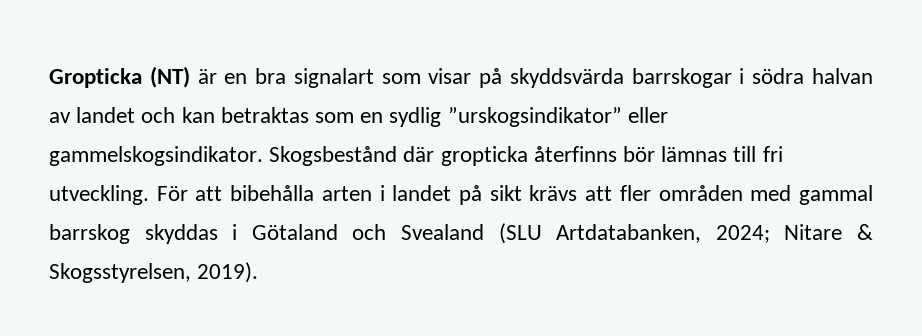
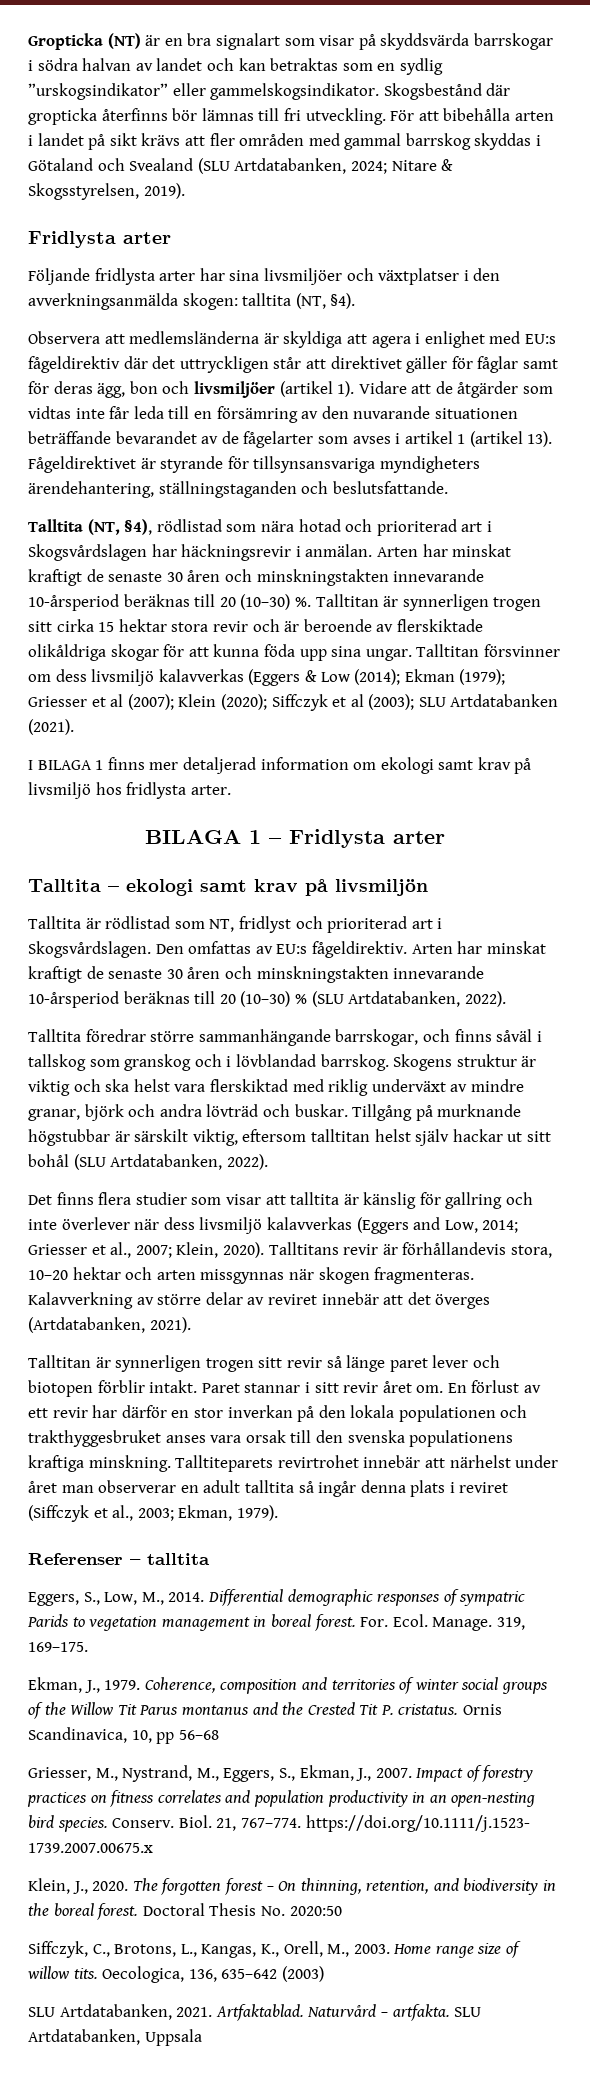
(259, 272) none -> [28,231,171,248] [28,268,501,285] [28,293,356,310] [28,331,556,348] [28,356,558,373] [28,381,554,398] [28,406,518,423] [28,431,553,448] [28,456,480,473] [28,481,448,498] [28,519,492,536] [28,544,512,561] [28,569,485,586] [28,594,542,611] [28,619,483,632] [28,644,560,661] [28,669,506,686] [28,694,559,711] [28,719,74,735] [28,757,532,774] [28,782,231,799] [145,829,445,848] [28,879,428,896] [28,916,443,933] [28,941,546,958] [28,966,485,983] [28,991,506,1008] [28,1029,542,1046] [28,1054,537,1071] [28,1079,524,1096] [28,1104,522,1121] [28,1129,551,1146] [28,1154,268,1170] [28,1192,534,1209] [28,1217,519,1234] [28,1242,552,1258] [28,1267,475,1284] [28,1292,491,1309] [28,1317,191,1333] [28,1355,500,1372] [28,1380,542,1397] [28,1405,528,1422] [28,1430,514,1447] [28,1455,559,1472] [28,1480,509,1497] [28,1505,278,1522] [28,1553,210,1565] [28,1589,526,1606] [27,1614,525,1631] [28,1642,88,1652] [28,1677,548,1694] [28,1702,503,1719] [28,1727,219,1744] [28,1765,534,1782] [27,1790,536,1807] [28,1815,530,1832] [28,1843,153,1853] [28,1878,557,1895] [28,1903,342,1920] [28,1941,522,1958] [27,1966,324,1983] [28,2004,482,2021] [28,2029,202,2046] // Fridlysta arter // Följande fridlysta arter har sina livsmiljöer och växtplatser i den avverkningsanmälda skogen: talltita (NT, §4). // Observera att medlemsländerna är skyldiga att agera i enlighet med EU:s fågeldirektiv där det uttryckligen står att direktivet gäller för fåglar samt för deras ägg, bon och livsmiljöer (artikel 1). Vidare att de åtgärder som vidtas inte får leda till en försämring av den nuvarande situationen beträffande bevarandet av de fågelarter som avses i artikel 1 (artikel 13). Fågeldirektivet är styrande för tillsynsansvariga myndigheters ärendehantering, ställningstaganden och beslutsfattande. // Talltita (NT, §4), rödlistad som nära hotad och prioriterad art i Skogsvårdslagen har häckningsrevir i anmälan. Arten har minskat kraftigt de senaste 30 åren och minskningstakten innevarande 10-årsperiod beräknas till 20 (10–30) %. Talltitan är synnerligen trogen sitt cirka 15 hektar stora revir och är beroende av flerskiktade olikåldriga skogar för att kunna föda upp sina ungar. Talltitan försvinner om dess livsmiljö kalavverkas (Eggers & Low (2014); Ekman (1979); Griesser et al (2007); Klein (2020); Siffczyk et al (2003); SLU Artdatabanken (2021). // I BILAGA 1 finns mer detaljerad information om ekologi samt krav på livsmiljö hos fridlysta arter. // BILAGA 1 – Fridlysta arter // Talltita – ekologi samt krav på livsmiljön // Talltita är rödlistad som NT, fridlyst och prioriterad art i Skogsvårdslagen. Den omfattas av EU:s fågeldirektiv. Arten har minskat kraftigt de senaste 30 åren och minskningstakten innevarande 10-årsperiod beräknas till 20 (10–30) % (SLU Artdatabanken, 2022). // Talltita föredrar större sammanhängande barrskogar, och finns såväl i tallskog som granskog och i lövblandad barrskog. Skogens struktur är viktig och ska helst vara flerskiktad med riklig underväxt av mindre granar, björk och andra lövträd och buskar. Tillgång på murknande högstubbar är särskilt viktig, eftersom talltitan helst själv hackar ut sitt bohål (SLU Artdatabanken, 2022). // Det finns flera studier som visar att talltita är känslig för gallring och inte överlever när dess livsmiljö kalavverkas (Eggers and Low, 2014; Griesser et al., 2007; Klein, 2020). Talltitans revir är förhållandevis stora, 10–20 hektar och arten missgynnas när skogen fragmenteras. Kalavverkning av större delar av reviret innebär att det överges (Artdatabanken, 2021). // Talltitan är synnerligen trogen sitt revir så länge paret lever och biotopen förblir intakt. Paret stannar i sitt revir året om. En förlust av ett revir har därför en stor inverkan på den lokala populationen och trakthyggesbruket anses vara orsak till den svenska populationens kraftiga minskning. Talltiteparets revirtrohet innebär att närhelst under året man observerar en adult talltita så ingår denna plats i reviret (Siffczyk et al., 2003; Ekman, 1979). // Referenser – talltita // Eggers, S., Low, M., 2014. Differential demographic responses of sympatric Parids to vegetation management in boreal forest. For. Ecol. Manage. 319, 169–175. // Ekman, J., 1979. Coherence, composition and territories of winter social groups of the Willow Tit Parus montanus and the Crested Tit P. cristatus. Ornis Scandinavica, 10, pp 56–68 // Griesser, M., Nystrand, M., Eggers, S., Ekman, J., 2007. Impact of forestry practices on fitness correlates and population productivity in an open-nesting bird species. Conserv. Biol. 21, 767–774. https://doi.org/10.1111/j.1523- 1739.2007.00675.x // Klein, J., 2020. The forgotten forest – On thinning, retention, and biodiversity in the boreal forest. Doctoral Thesis No. 2020:50 // Siffczyk, C., Brotons, L., Kangas, K., Orell, M., 2003. Home range size of willow tits. Oecologica, 136, 635–642 (2003) // SLU Artdatabanken, 2021. Artfaktablad. Naturvård – artfakta. SLU Artdatabanken, Uppsala

